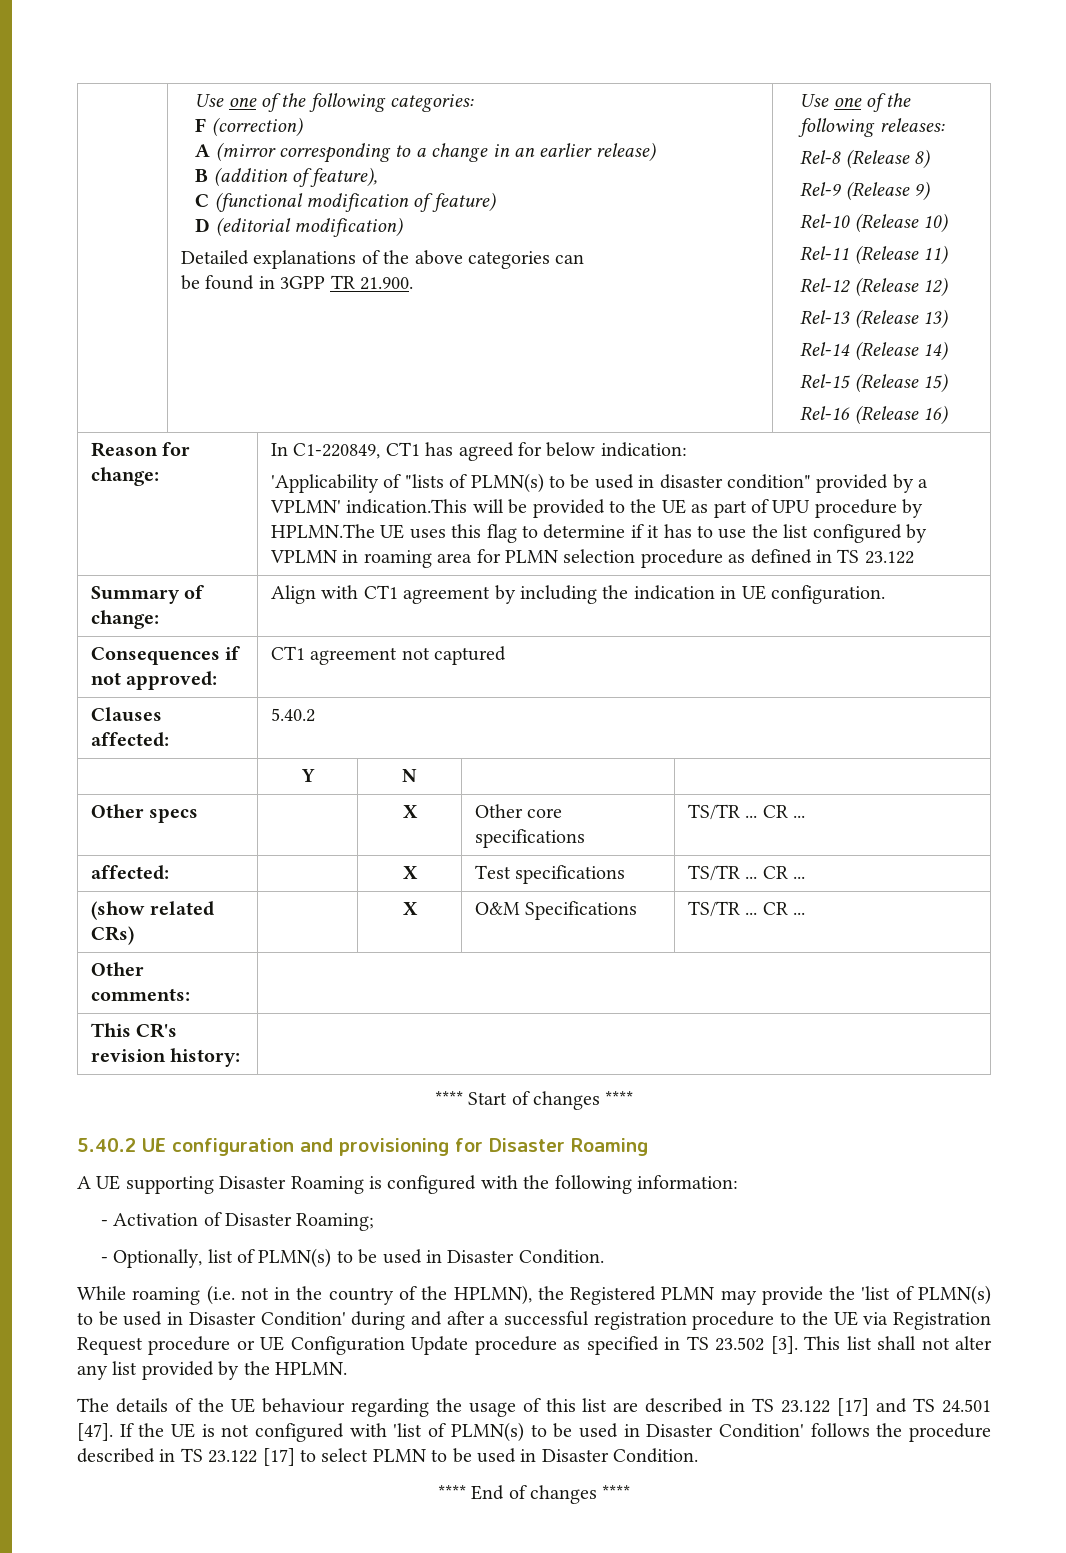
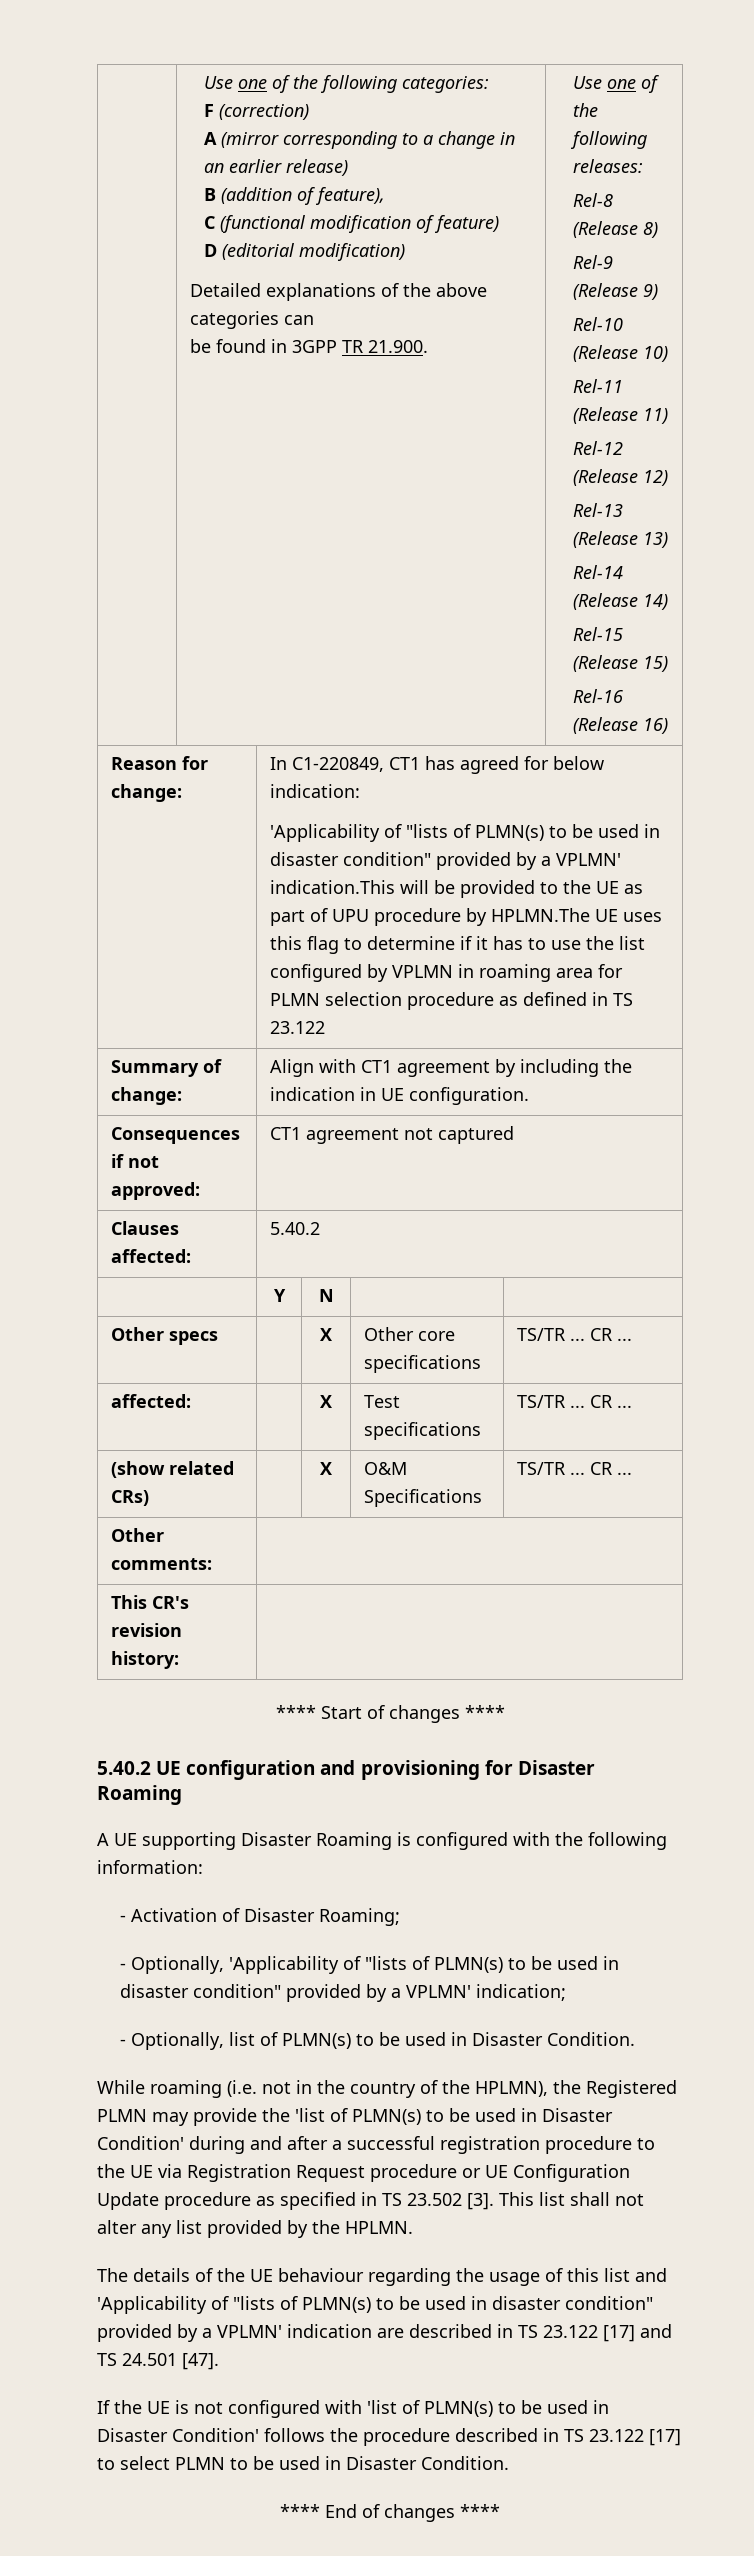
(375, 1222) none -> [120,1956,620,1974] [120,1984,567,2002] // - Optionally, 'Applicability of "lists of PLMN(s) to be used in disaster condition" provided by a VPLMN' indication;
(608, 1405) none -> [635,2268,667,2282] [97,2296,653,2314] [97,2324,372,2342] and 'Applicability of "lists of PLMN(s) to be used in disaster condition" provided by a VPLMN' indication
(113, 1432) none -> (219, 2361) //

